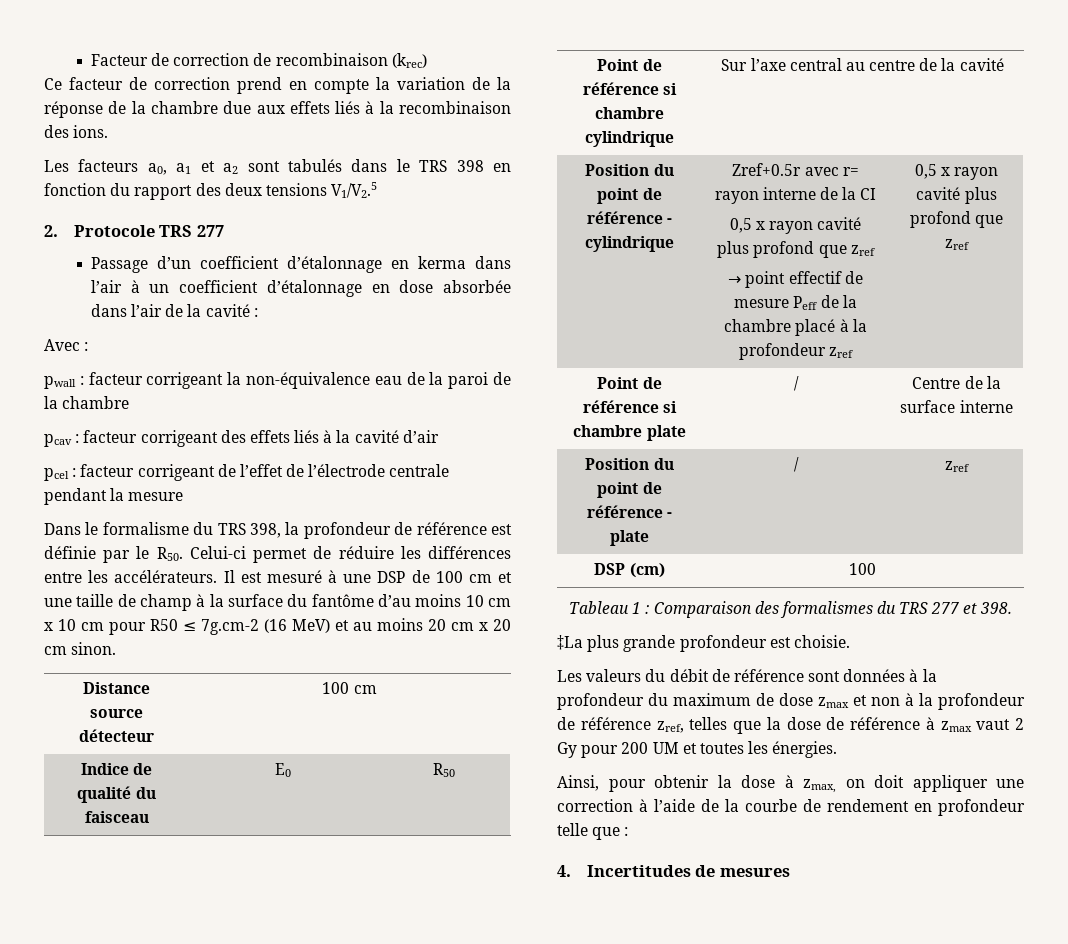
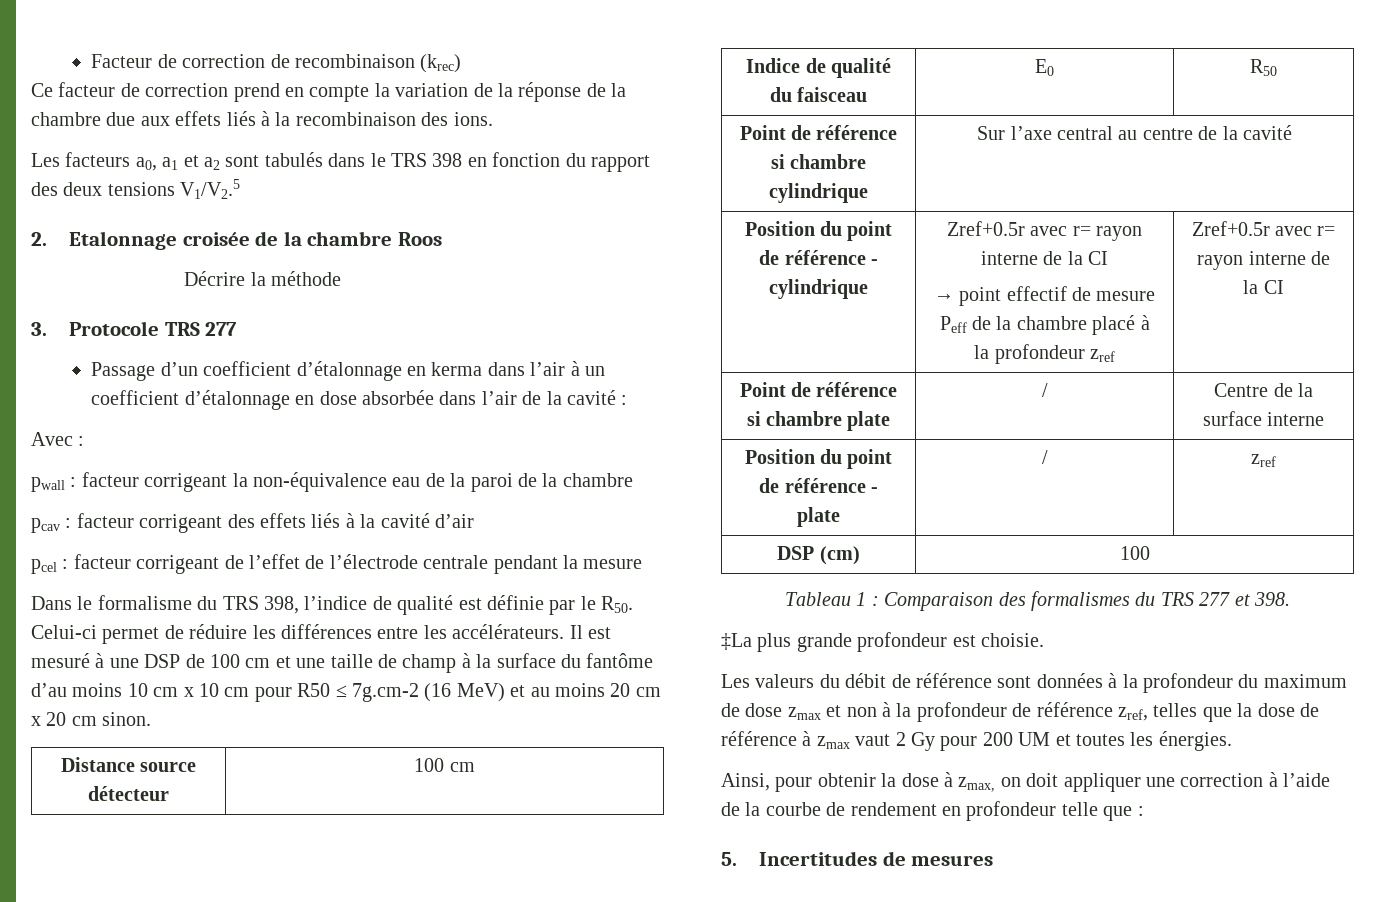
(58, 231) none -> [69,231,442,250] [184,271,342,286] [31,322,47,336] Etalonnage croisée de la chambre Roos // Décrire la méthode // 3.
[285,522,487,539] la profondeur de référence -> [304,595,454,615] l’indice de qualité
[729,217,862,234] [717,241,875,258] // 0,5 x rayon cavité plus profond que zref -> (1109, 258) none
[914,164,999,180] [916,187,997,204] [909,211,1004,228] [945,239,969,250] 0,5 x rayon cavité plus profond que zref -> [1191,221,1336,236] [1197,251,1330,270] [1243,280,1284,294] Zref+0.5r avec r= rayon interne de la CI
[557,865,571,877] 4. -> [721,852,737,866] 5.

